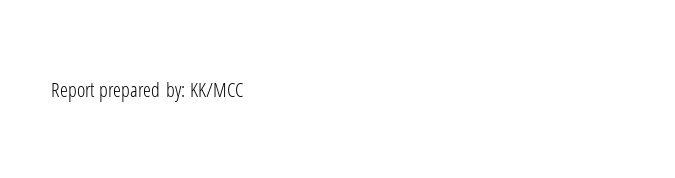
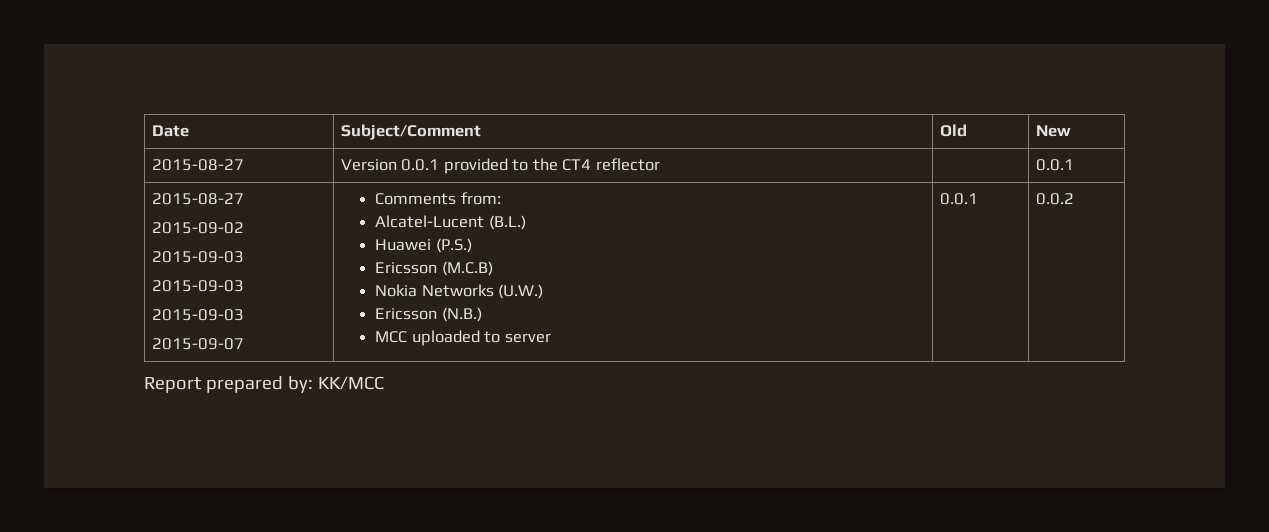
(51, 92) none -> [151,125,189,137] [340,124,481,140] [939,124,967,137] [1035,125,1071,137] [151,159,244,171] [340,158,660,174] [1035,159,1074,171] [151,193,244,205] [151,222,244,234] [151,251,244,263] [151,280,244,292] [151,309,244,321] [151,338,244,350] [375,192,501,205] [375,215,526,230] [375,238,472,253] [375,261,493,276] [375,284,544,299] [375,307,482,322] [375,330,551,346] [939,193,978,205] [1035,193,1074,205] Date | Subject/Comment | Old | New // 2015-08-27 | Version 0.0.1 provided to the CT4 reflector | | 0.0.1 // 2015-08-27 // 2015-09-02 // 2015-09-03 // 2015-09-03 // 2015-09-03 // 2015-09-07 | Comments from: // Alcatel-Lucent (B.L.) // Huawei (P.S.) // Ericsson (M.C.B) // Nokia Networks (U.W.) // Ericsson (N.B.) // MCC uploaded to server | 0.0.1 | 0.0.2 //

